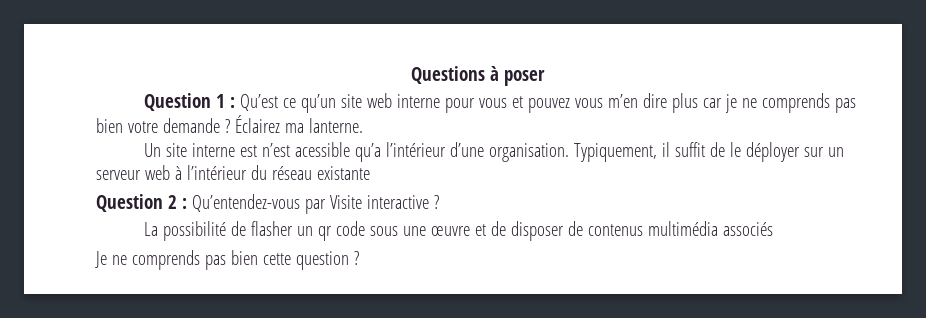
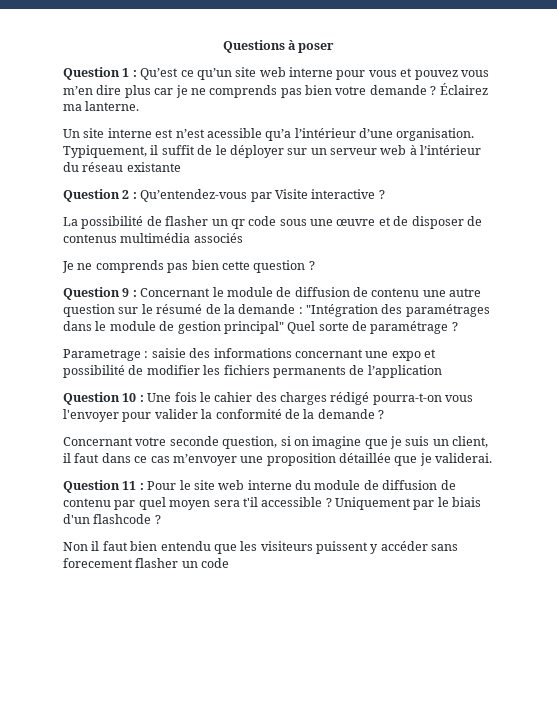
(359, 258) none -> [63,287,482,300] [63,304,490,317] [63,321,458,334] [63,348,436,361] [63,365,442,378] [63,392,474,405] [63,409,384,422] [63,436,489,449] [63,453,493,466] [63,480,456,493] [63,497,482,510] [63,514,161,524] [63,541,459,554] [63,558,230,568] // Question 9 : Concernant le module de diffusion de contenu une autre question sur le résumé de la demande : "Intégration des paramétrages dans le module de gestion principal" Quel sorte de paramétrage ? // Parametrage : saisie des informations concernant une expo et possibilité de modifier les fichiers permanents de l’application // Question 10 : Une fois le cahier des charges rédigé pourra-t-on vous l'envoyer pour valider la conformité de la demande ? // Concernant votre seconde question, si on imagine que je suis un client, il faut dans ce cas m’envoyer une proposition détaillée que je validerai. // Question 11 : Pour le site web interne du module de diffusion de contenu par quel moyen sera t'il accessible ? Uniquement par le biais d'un flashcode ? // Non il faut bien entendu que les visiteurs puissent y accéder sans forecement flasher un code

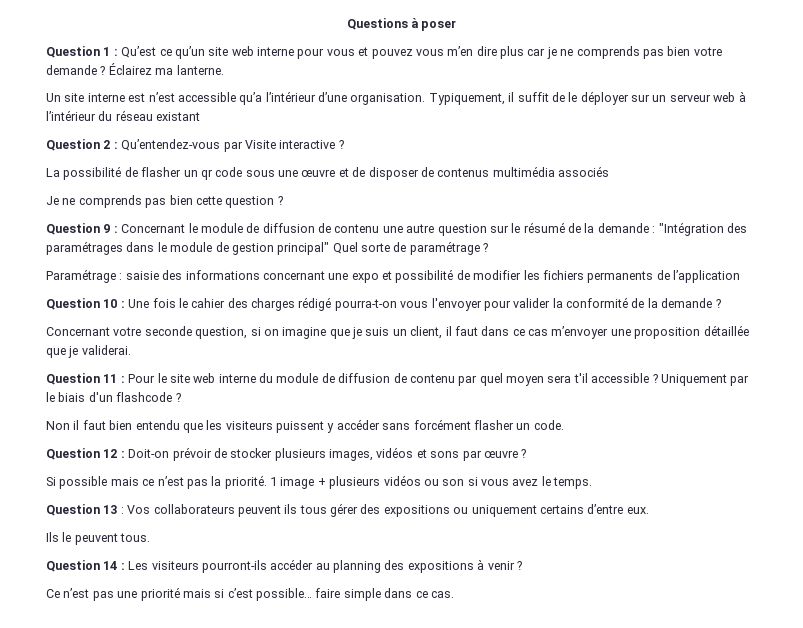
[206,128,262,138] acessible -> [177,92,236,102] accessible
[126,162,181,172] existante -> [156,112,201,121] existant
[63,349,141,361] Parametrage -> [46,269,116,283] Paramétrage
[63,558,230,568] forecement flasher un code -> [413,419,564,430] [46,447,527,461] [46,475,593,489] [46,503,649,517] [46,532,151,545] [46,559,522,573] [46,587,454,601] forcément flasher un code. // Question 12 : Doit-on prévoir de stocker plusieurs images, vidéos et sons par œuvre ? // Si possible mais ce n’est pas la priorité. 1 image + plusieurs vidéos ou son si vous avez le temps. // Question 13 : Vos collaborateurs peuvent ils tous gérer des expositions ou uniquement certains d’entre eux. // Ils le peuvent tous. // Question 14 : Les visiteurs pourront-ils accéder au planning des expositions à venir ? // Ce n’est pas une priorité mais si c’est possible… faire simple dans ce cas.

